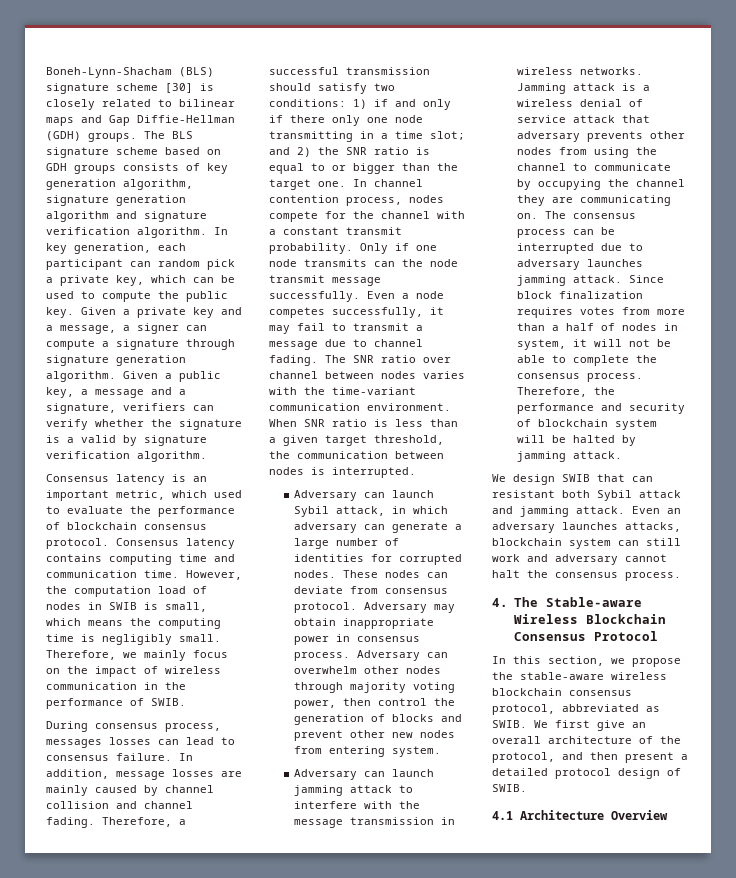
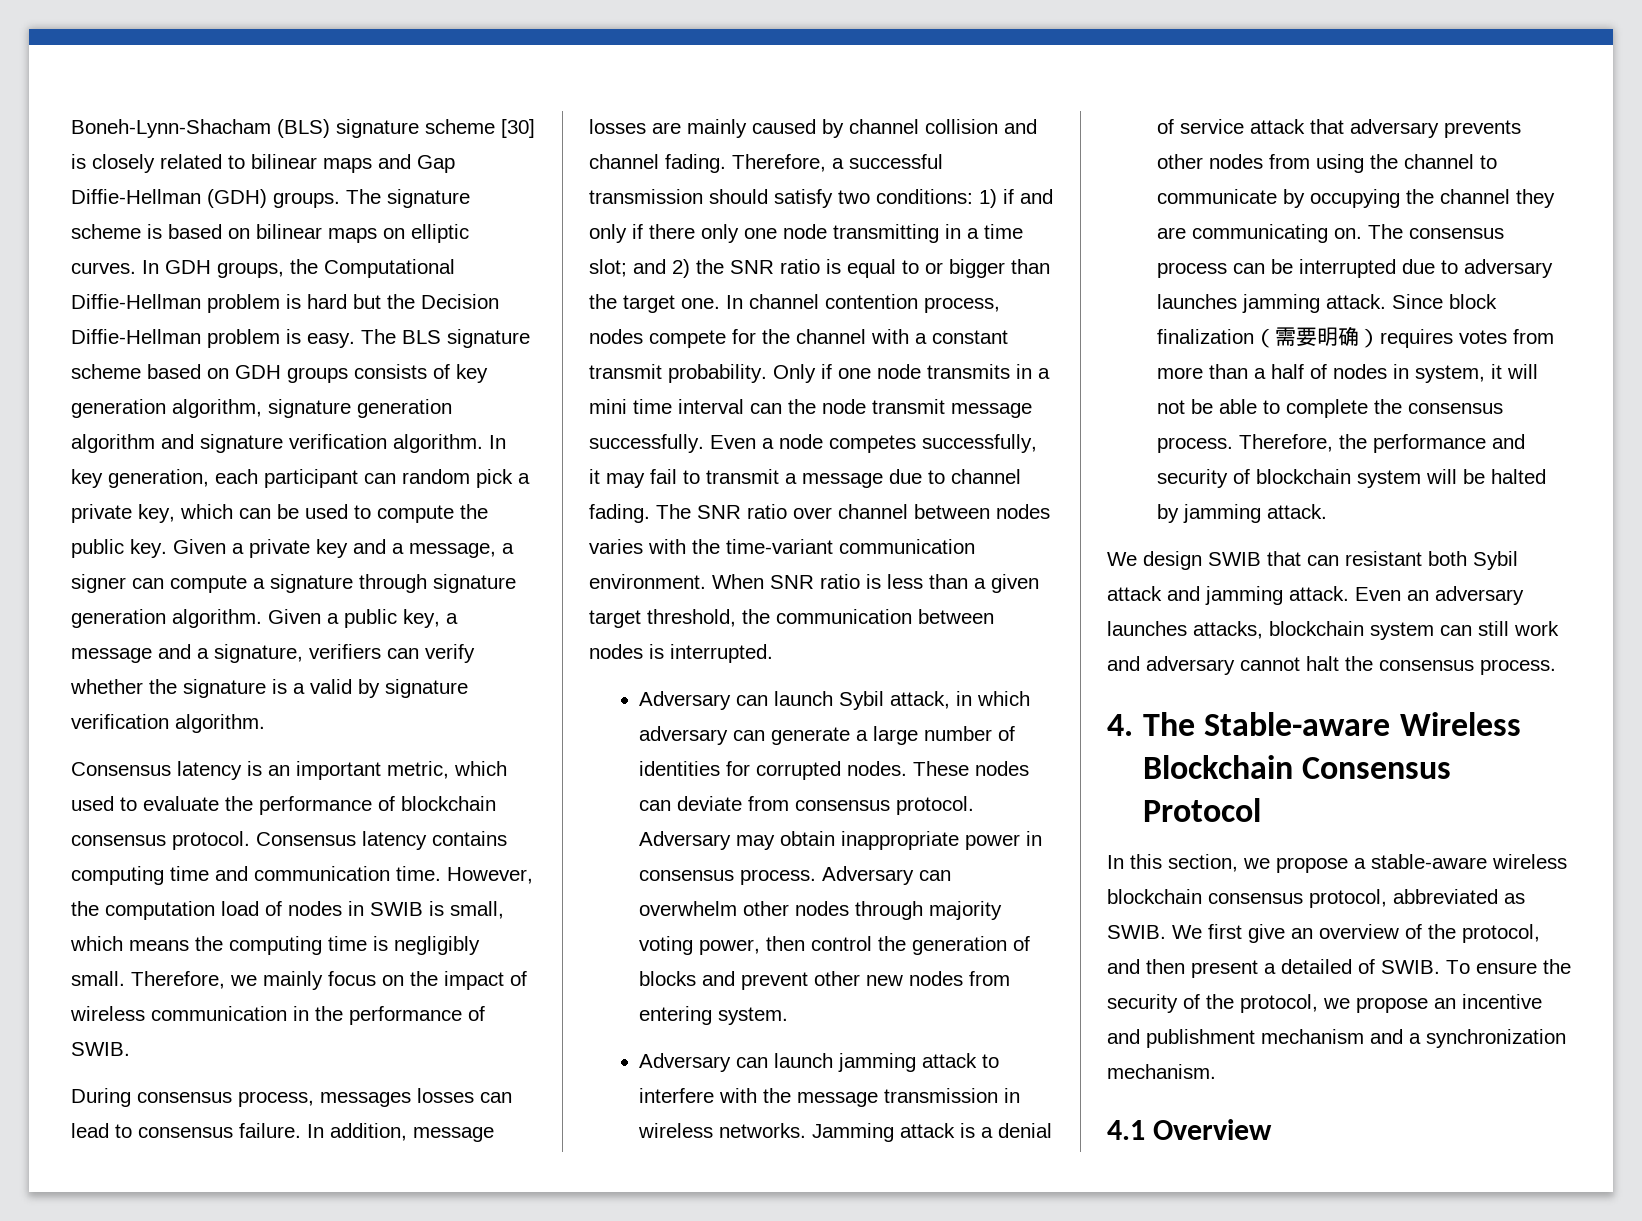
(165, 135) none -> [387,189,470,208] [71,224,469,243] [71,259,455,278] [71,294,499,313] [71,329,396,348] signature scheme is based on bilinear maps on elliptic curves. In GDH groups, the Computational Diffie-Hellman problem is hard but the Decision Diffie-Hellman problem is easy. The
(367, 263) none -> [1016,364,1050,379] [589,399,744,414] in a mini time interval
[516,99,573,107] wireless -> (994, 1132) none
(643, 295) none -> [1254,327,1381,348] （需要明确）
[492,672,513,680] the -> [1354,858,1366,869] a
[492,736,632,744] overall architecture -> [1319,924,1399,939] overview
[555,768,681,779] [492,784,527,792] protocol design of SWIB. -> [1358,959,1571,974] [1107,994,1542,1013] [1107,1029,1566,1048] [1107,1064,1216,1079] of SWIB. To ensure the security of the protocol, we propose an incentive and publishment mechanism and a synchronization mechanism.
[520,810,604,820] Architecture -> (1145, 1130) none

